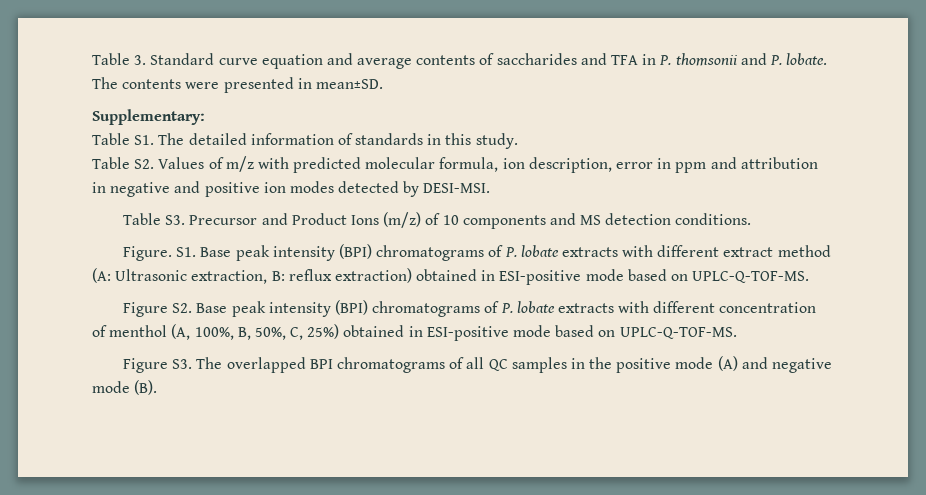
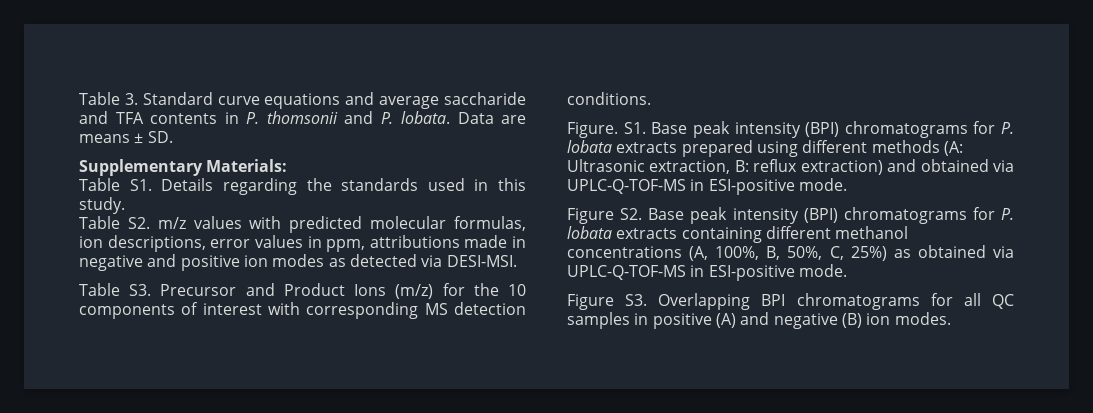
[261,54,323,69] equation -> [264,93,341,109] equations
[416,53,577,65] contents of saccharides -> [444,92,526,105] saccharide
(639, 60) none -> [150,113,218,124] contents
[786,53,828,65] [92,77,383,93] [92,109,205,125] [92,133,424,145] lobate. The contents were presented in mean±SD. // Supplementary: // Table S1. The detailed information of standards -> [400,111,527,124] [79,131,173,144] [79,159,288,176] [79,178,465,195] lobata. Data are means ± SD. // Supplementary Materials: // Table S1. Details regarding the standards used
[158,156,818,173] Values of m/z with predicted molecular formula, ion description, error in ppm and attribution -> [157,216,526,233] [79,235,508,252] m/z values with predicted molecular formulas, ion descriptions, error values in ppm, attributions made
[338,181,420,197] detected by -> [328,254,443,267] as detected via
[425,213,576,229] of 10 components and -> [442,283,526,296] [79,302,419,319] for the 10 components of interest with corresponding
[488,245,831,257] of P. lobate extracts with different extract method -> [973,121,1015,134] [567,140,940,157] for P. lobata extracts prepared using different methods
[416,269,810,285] obtained in ESI-positive mode based on UPLC-Q-TOF-MS. -> [887,159,1014,172] [567,178,847,195] and obtained via UPLC-Q-TOF-MS in ESI-positive mode.
[484,301,817,313] [92,325,168,337] of P. lobate extracts with different concentration of menthol -> [972,207,1015,220] [567,226,909,243] [567,246,682,258] for P. lobata extracts containing different methanol concentrations
[343,325,737,341] obtained in ESI-positive mode based on UPLC-Q-TOF-MS. -> [893,245,1014,258] [567,264,847,281] as obtained via UPLC-Q-TOF-MS in ESI-positive mode.
[196,357,306,373] The overlapped -> [658,293,751,310] Overlapping
[449,357,465,369] of -> [930,293,953,306] for
[589,356,833,373] [92,380,158,395] the positive mode (A) and negative mode (B). -> [652,312,951,329] positive (A) and negative (B) ion modes.

